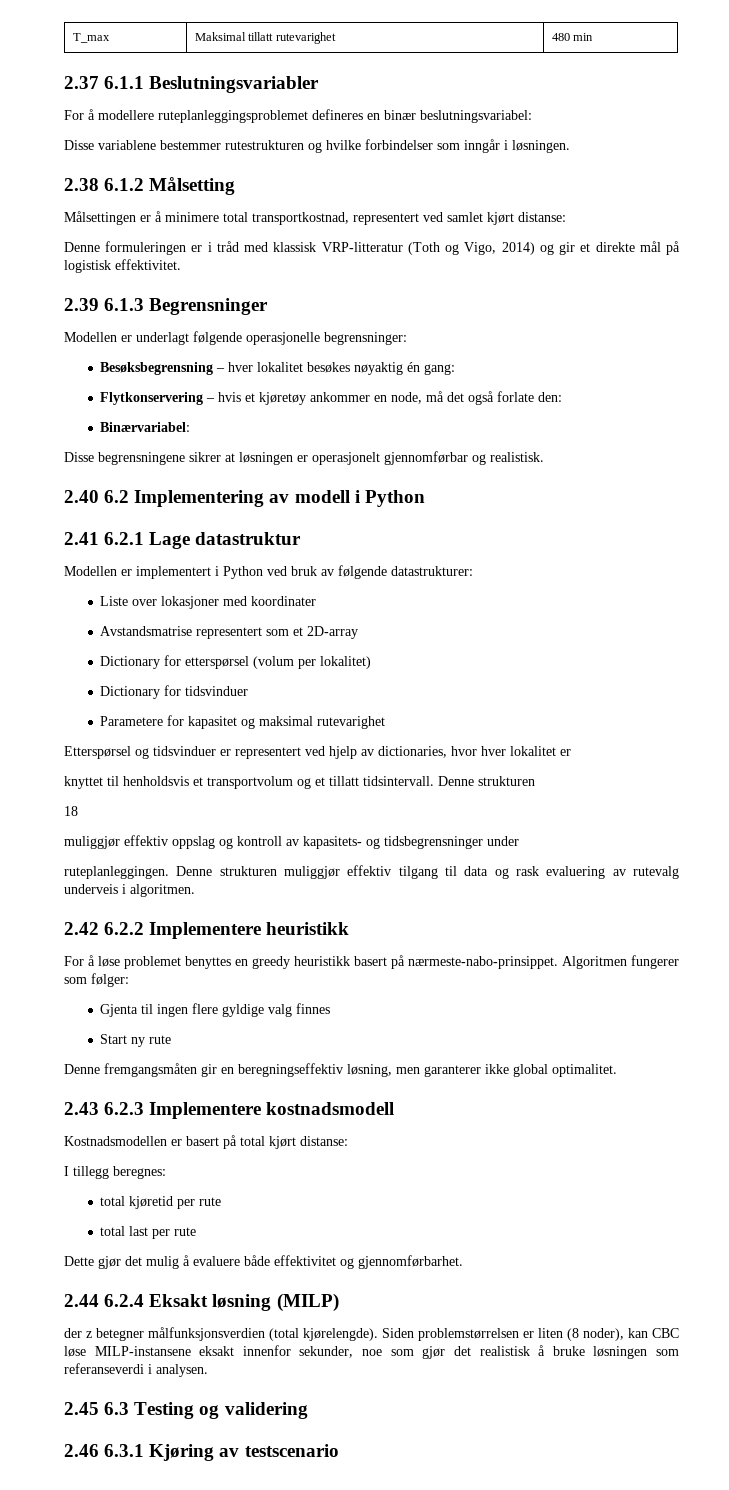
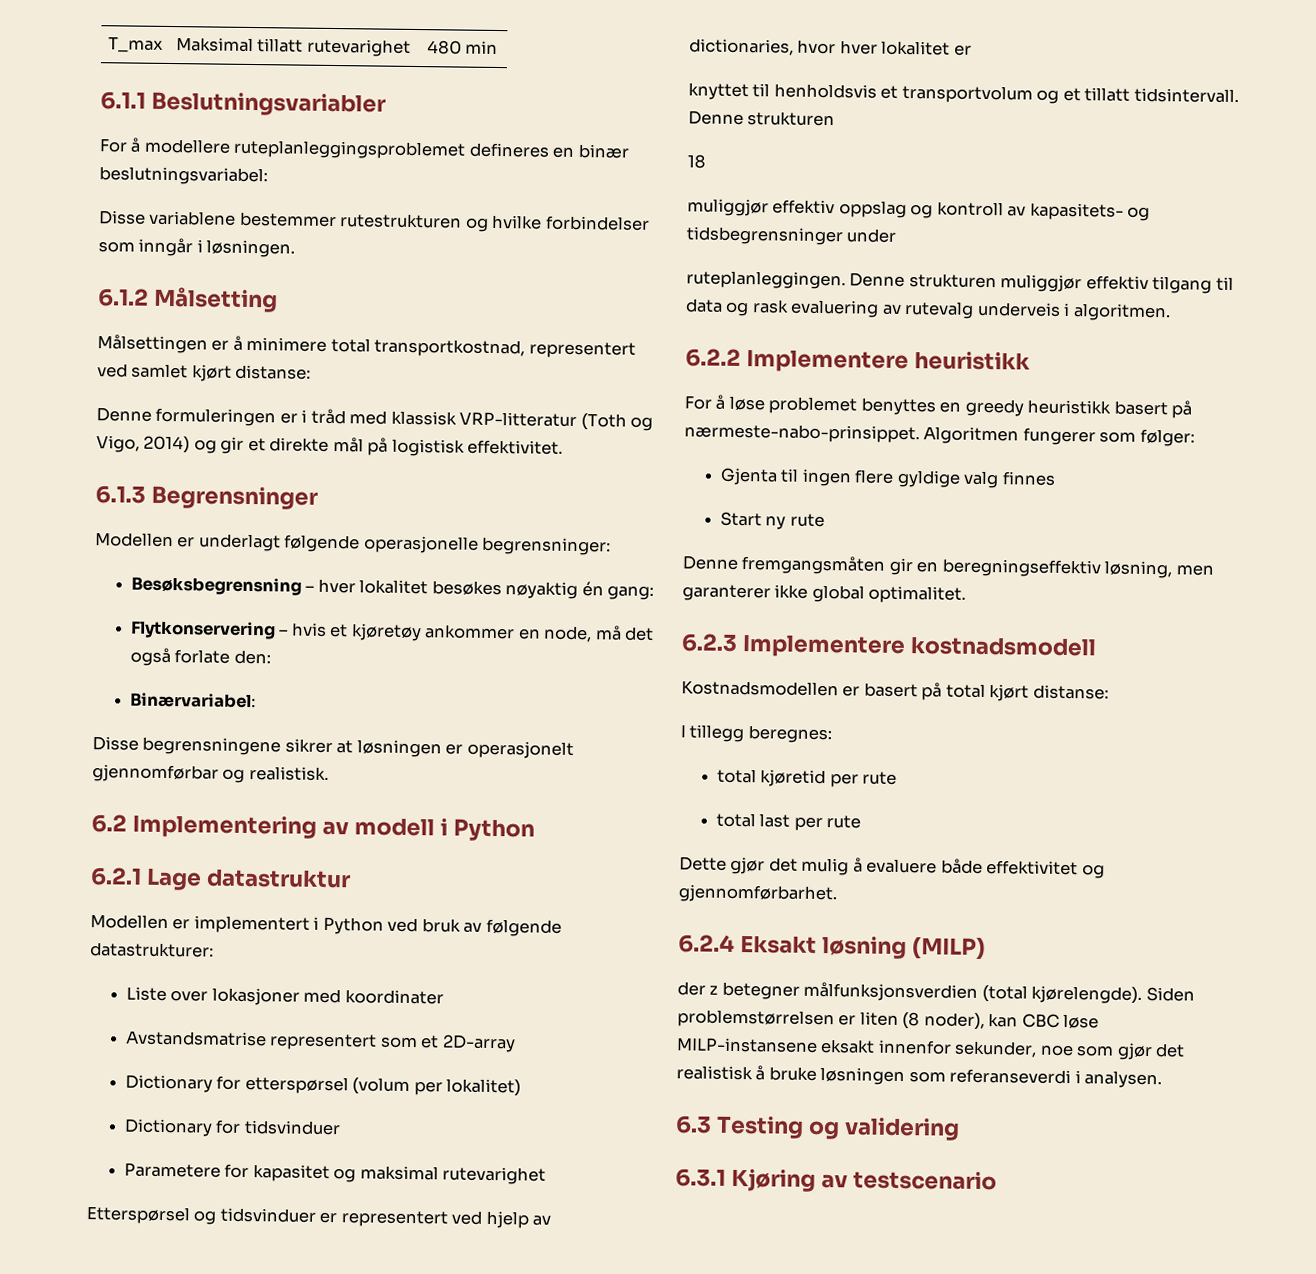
[64,76,99,89] 2.37 -> (499, 47) none
[64,178,99,191] 2.38 -> (296, 248) none
[64,298,99,311] 2.39 -> (564, 447) none
[64,490,99,503] 2.40 -> (329, 773) none
[64,532,99,545] 2.41 -> (535, 830) none
[64,922,99,935] 2.42 -> (1171, 312) none
[64,1102,99,1115] 2.43 -> (967, 594) none
[64,1294,99,1307] 2.44 -> (837, 894) none
[64,1402,99,1415] 2.45 -> (1163, 1079) none
[64,1444,99,1457] 2.46 -> (960, 1129) none

